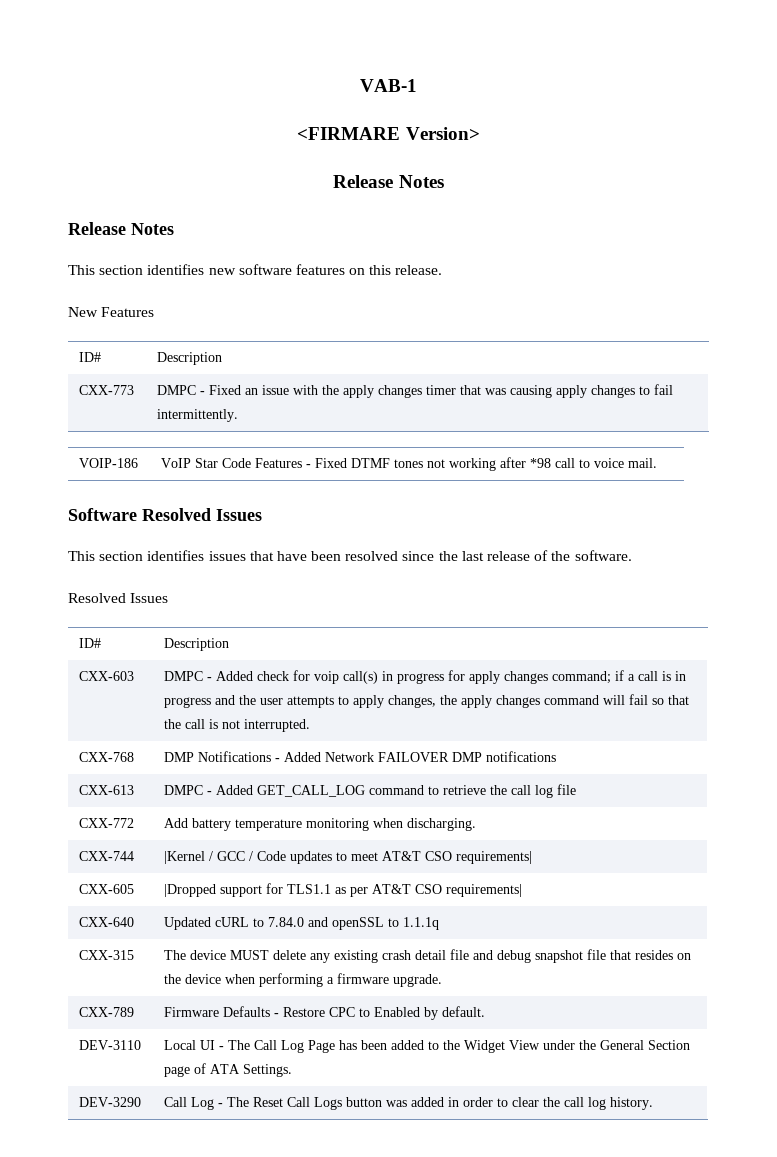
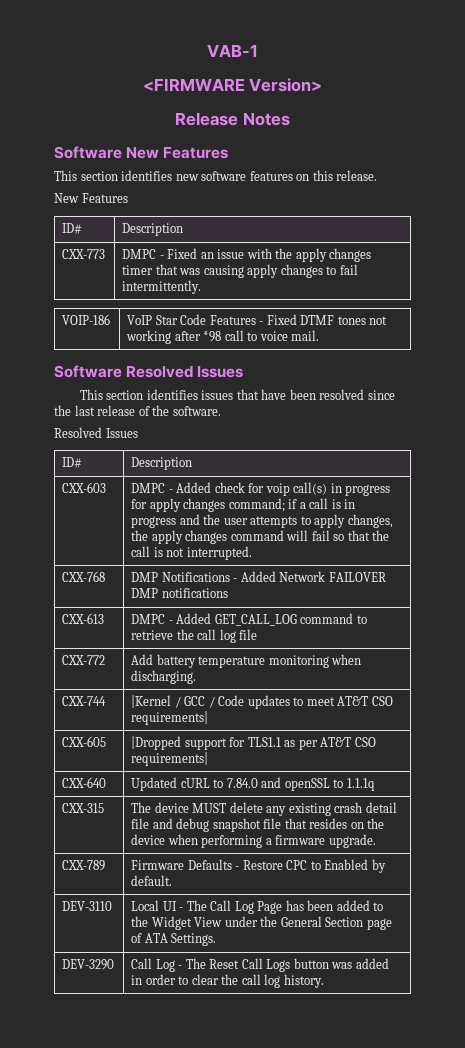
[297,127,401,140] <FIRMARE -> [142,78,245,91] <FIRMWARE
[68,222,174,235] Release Notes -> [54,146,229,159] Software New Features

